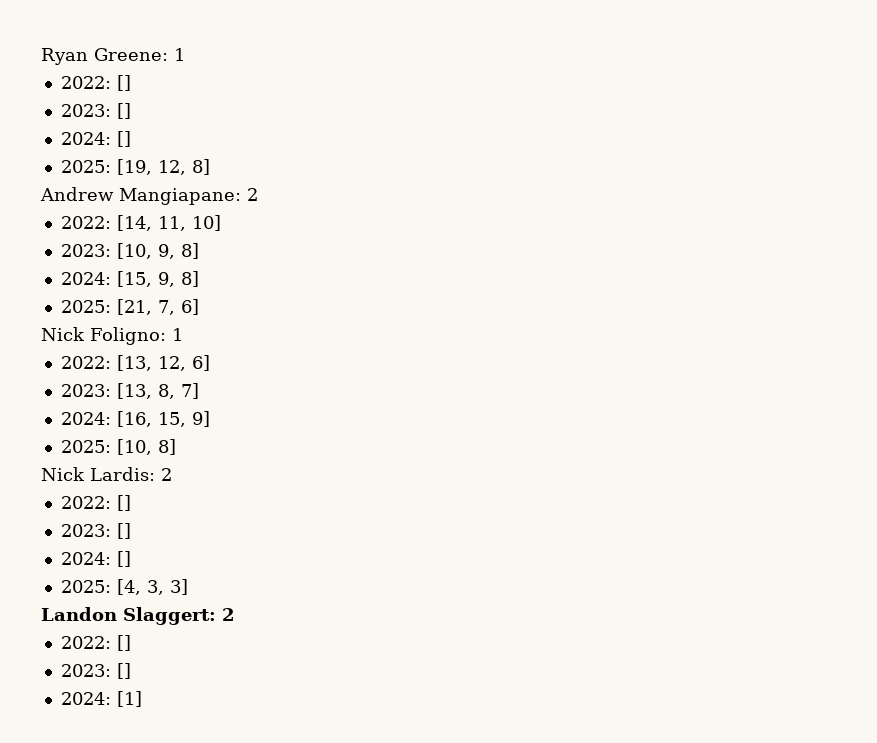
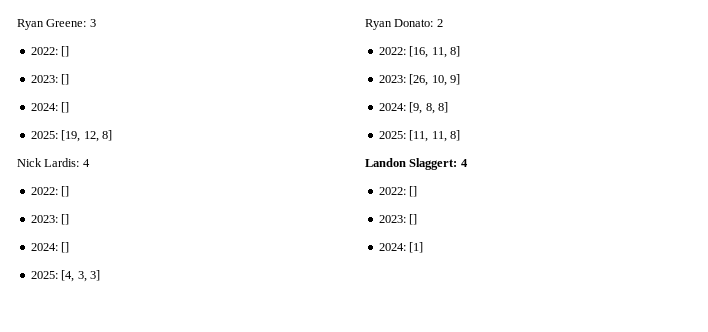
[174,48,185,61] 1 -> [89,19,96,27] 3
[40,187,258,205] [60,215,221,231] [60,243,199,259] [60,271,199,287] [60,299,199,315] [41,327,183,345] [60,355,210,371] [60,383,199,399] [60,411,210,427] [60,439,176,455] // Andrew Mangiapane: 2 // 2022: [14, 11, 10] // 2023: [10, 9, 8] // 2024: [15, 9, 8] // 2025: [21, 7, 6] // Nick Foligno: 1 // 2022: [13, 12, 6] // 2023: [13, 8, 7] // 2024: [16, 15, 9] // 2025: [10, 8] -> (112, 135) none
[161,468,172,481] 2 -> [82,159,90,167] 4
(188, 587) none -> [365,19,443,30] [378,46,460,58] [378,74,460,86] [378,102,448,114] [378,130,460,142] // Ryan Donato: 2 // 2022: [16, 11, 8] // 2023: [26, 10, 9] // 2024: [9, 8, 8] // 2025: [11, 11, 8]
[222,608,235,621] 2 -> [460,159,468,167] 4

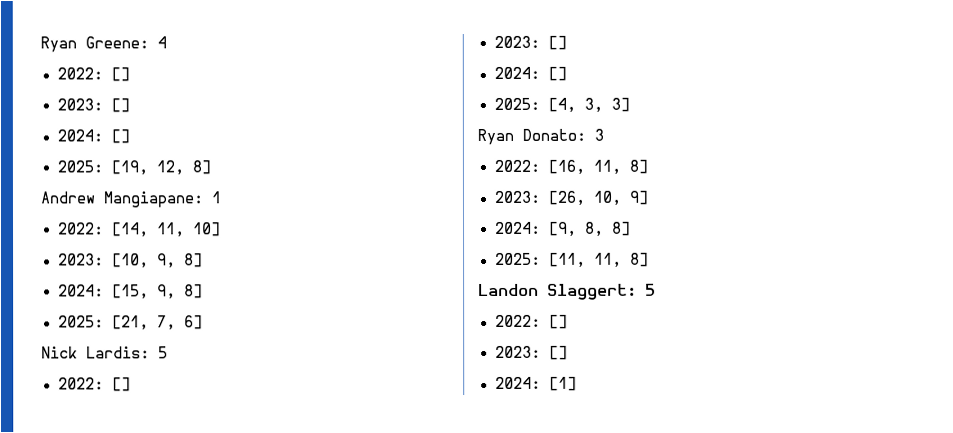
[89,19,96,27] 3 -> [157,36,167,49] 4
(112, 135) none -> [40,191,221,208] [57,222,221,238] [57,253,203,269] [57,284,203,300] [57,315,203,331] // Andrew Mangiapane: 1 // 2022: [14, 11, 10] // 2023: [10, 9, 8] // 2024: [15, 9, 8] // 2025: [21, 7, 6]
[82,159,90,167] 4 -> [158,346,168,359] 5
[436,19,443,27] 2 -> [594,128,604,141] 3
[460,159,468,167] 4 -> [645,283,656,296] 5

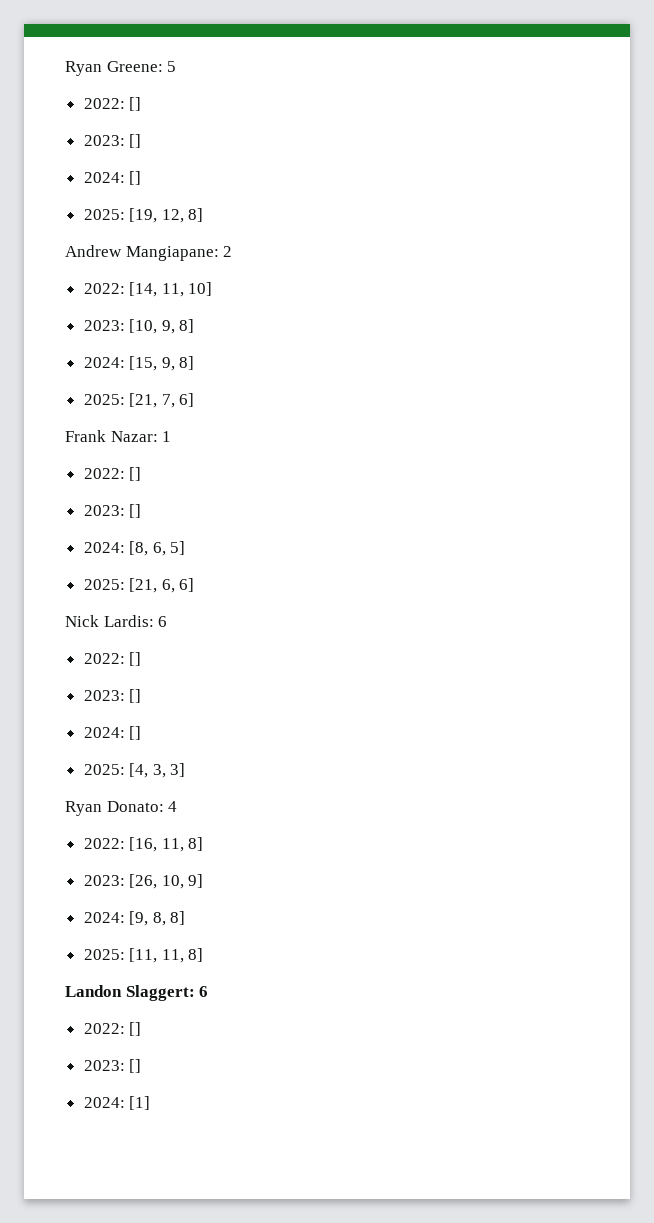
[157,36,167,49] 4 -> [167,61,177,72] 5
[211,191,221,204] 1 -> [223,246,233,257] 2
(203, 322) none -> [65,430,172,442] [83,467,142,481] [83,504,142,518] [83,541,186,556] [83,578,195,593] // Frank Nazar: 1 // 2022: [] // 2023: [] // 2024: [8, 6, 5] // 2025: [21, 6, 6]
[158,346,168,359] 5 -> [158,616,168,627] 6
[594,128,604,141] 3 -> [168,801,178,812] 4
[645,283,656,296] 5 -> [199,986,209,997] 6

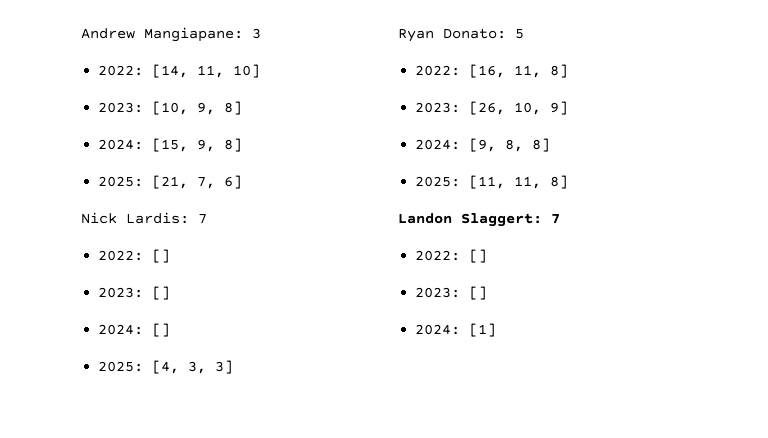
[65,61,177,76] [83,97,142,111] [83,134,142,148] [83,171,142,185] [83,208,204,223] Ryan Greene: 5 // 2022: [] // 2023: [] // 2024: [] // 2025: [19, 12, 8] // -> (81, 33) none
[223,246,233,257] 2 -> [252,28,261,39] 3
[65,430,172,442] [83,467,142,481] [83,504,142,518] [83,541,186,556] [83,578,195,593] // Frank Nazar: 1 // 2022: [] // 2023: [] // 2024: [8, 6, 5] // 2025: [21, 6, 6] -> (243, 182) none
[158,616,168,627] 6 -> [198,214,207,224] 7
[168,801,178,812] 4 -> [515,29,524,39] 5
[199,986,209,997] 6 -> [551,214,560,224] 7

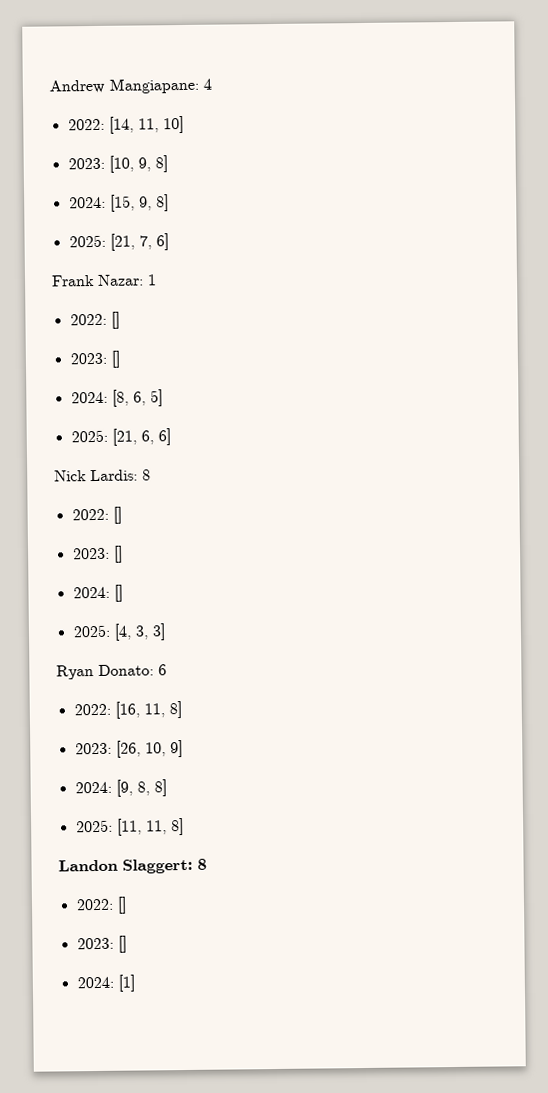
[252,28,261,39] 3 -> [203,78,212,90] 4
(243, 182) none -> [51,274,157,287] [69,311,120,329] [69,350,120,368] [70,389,163,407] [70,428,171,446] // Frank Nazar: 1 // 2022: [] // 2023: [] // 2024: [8, 6, 5] // 2025: [21, 6, 6]
[198,214,207,224] 7 -> [142,469,151,481] 8
[515,29,524,39] 5 -> [158,664,167,676] 6
[551,214,560,224] 7 -> [197,858,207,870] 8

